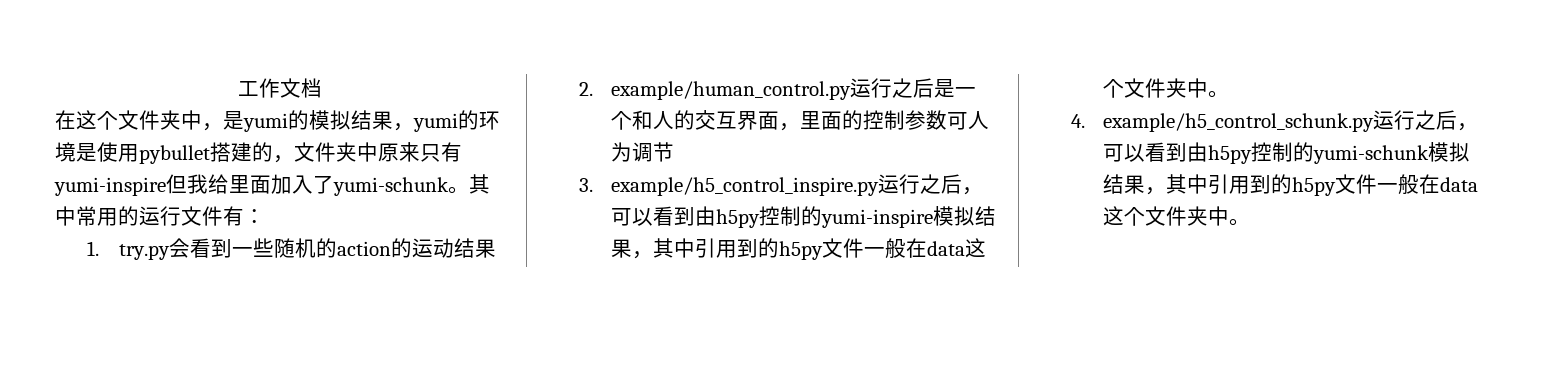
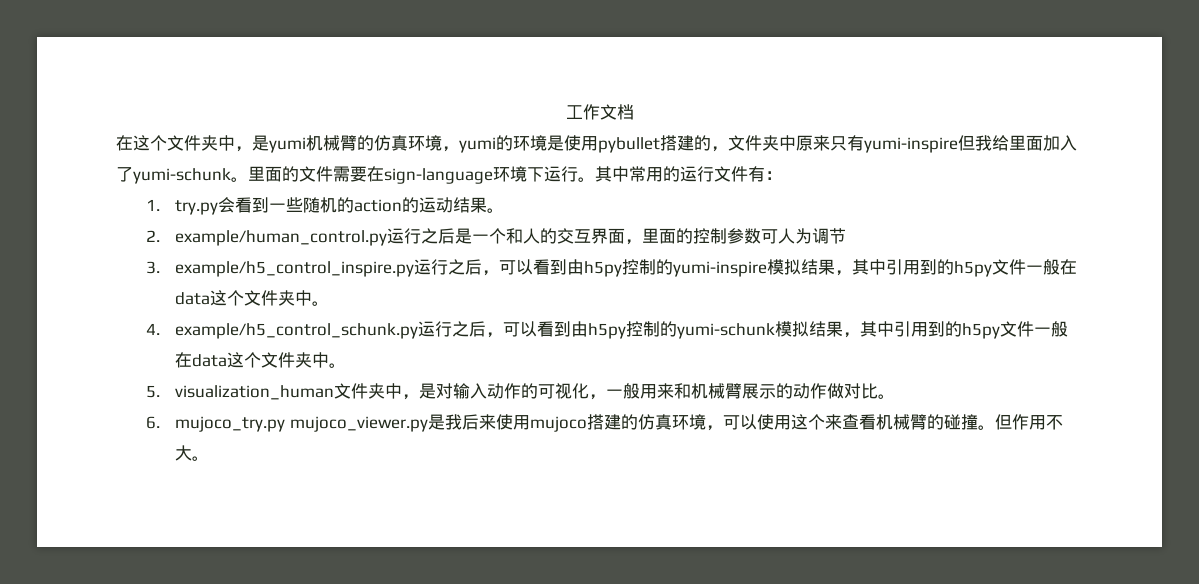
[288,110,393,130] 的模拟结果 -> [306,135,442,151] 机械臂的仿真环境
(469, 190) none -> [248,166,595,184] 里面的文件需要在sign-language环境下运行。
(497, 248) none -> [487,208,505,213] 。
(1251, 222) none -> [145,383,896,400] [145,414,1063,432] [175,445,210,461] // 5. visualization_human文件夹中，是对输入动作的可视化，一般用来和机械臂展示的动作做对比。 // 6. mujoco_try.py mujoco_viewer.py是我后来使用mujoco搭建的仿真环境，可以使用这个来查看机械臂的碰撞。但作用不大。

